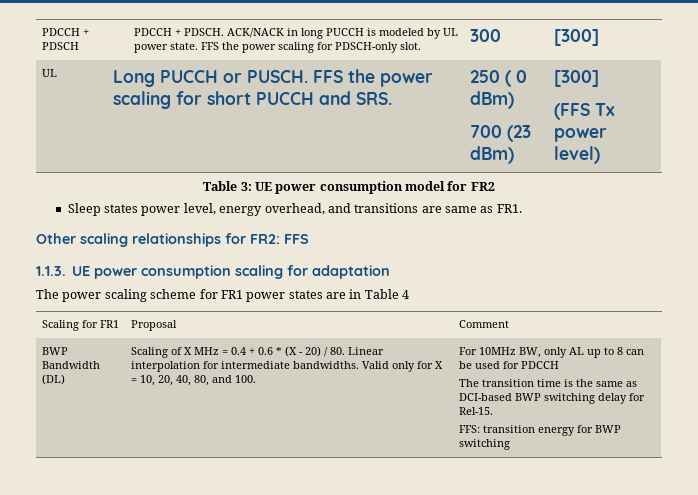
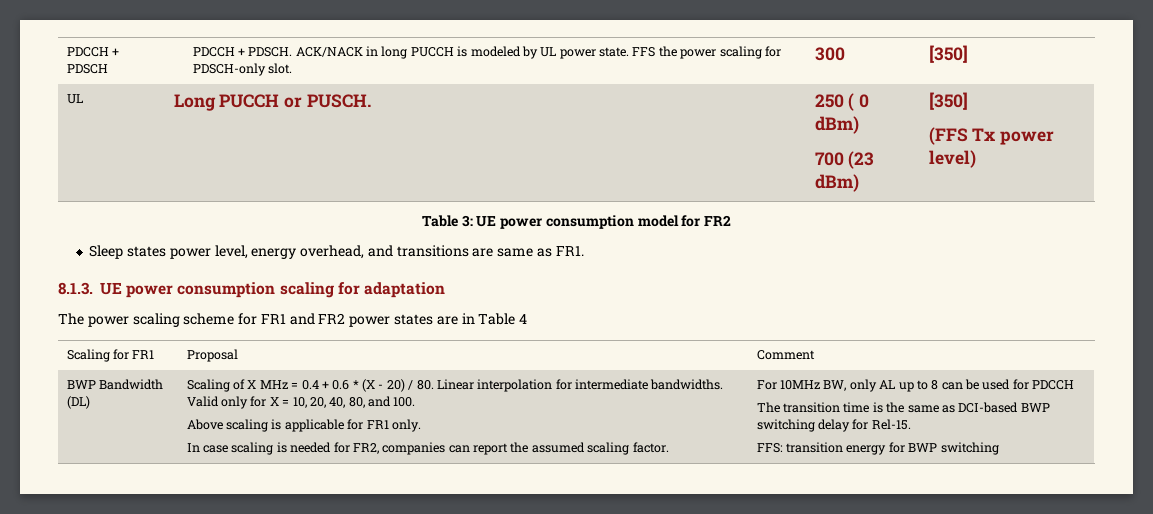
[553,29,599,46] [300] -> [928,45,968,63] [350]
[312,69,433,87] [112,91,392,109] FFS the power scaling for short PUCCH and SRS. -> (371, 101) none
[553,70,599,87] [300] -> [928,92,968,110] [350]
[36,233,309,247] [36,266,66,276] Other scaling relationships for FR2: FFS // 1.1.3. -> [58,282,93,295] 8.1.3.
(243, 294) none -> [289,313,346,325] and FR2
(256, 379) none -> [186,419,421,432] [186,442,669,455] // Above scaling is applicable for FR1 only. // In case scaling is needed for FR2, companies can report the assumed scaling factor.

